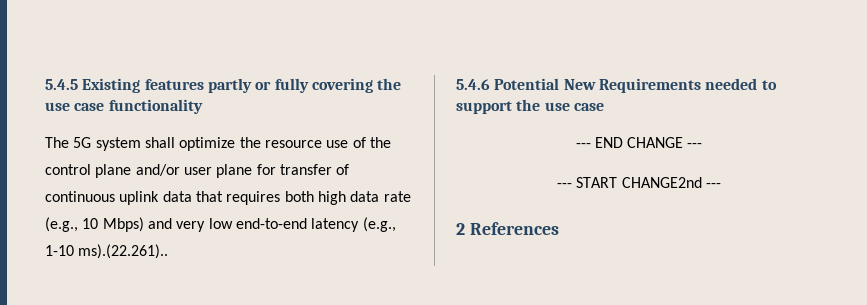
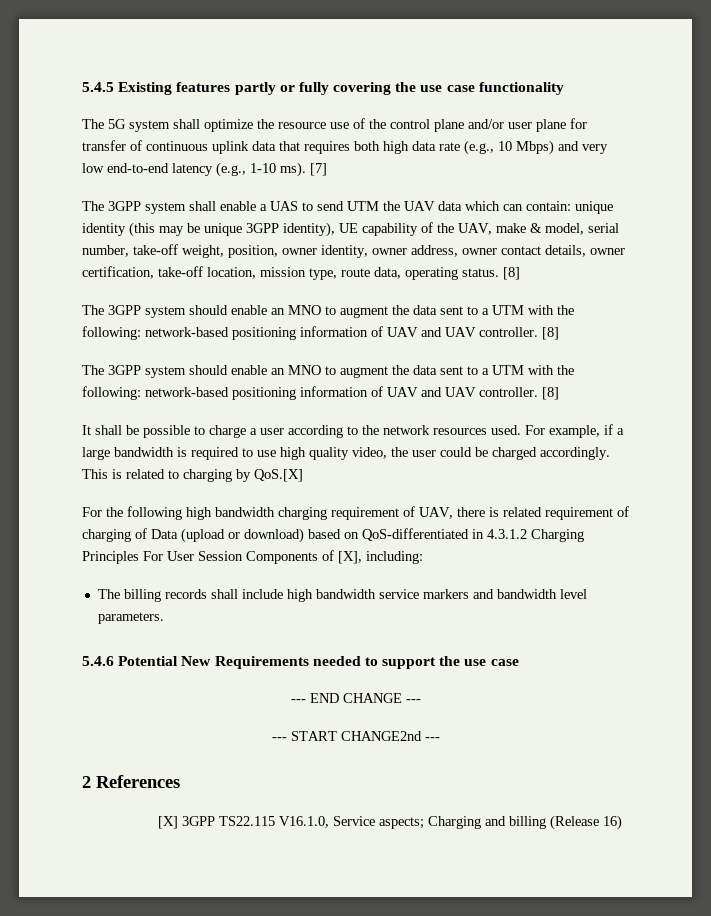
[78,244,169,259] ms).(22.261).. -> [280,162,327,177] [82,201,613,214] [82,222,619,237] [82,244,625,258] [82,266,520,280] [82,305,574,318] [82,326,559,340] [82,365,574,378] [82,386,559,400] [82,424,624,438] [82,447,610,460] [82,469,303,482] [82,506,629,520] [82,528,584,543] [82,550,423,564] [97,589,587,602] [97,612,164,624] ms). [7] // The 3GPP system shall enable a UAS to send UTM the UAV data which can contain: unique identity (this may be unique 3GPP identity), UE capability of the UAV, make & model, serial number, take-off weight, position, owner identity, owner address, owner contact details, owner certification, take-off location, mission type, route data, operating status. [8] // The 3GPP system should enable an MNO to augment the data sent to a UTM with the following: network-based positioning information of UAV and UAV controller. [8] // The 3GPP system should enable an MNO to augment the data sent to a UTM with the following: network-based positioning information of UAV and UAV controller. [8] // It shall be possible to charge a user according to the network resources used. For example, if a large bandwidth is required to use high quality video, the user could be charged accordingly. This is related to charging by QoS.[X] // For the following high bandwidth charging requirement of UAV, there is related requirement of charging of Data (upload or download) based on QoS-differentiated in 4.3.1.2 Charging Principles For User Session Components of [X], including: // The billing records shall include high bandwidth service markers and bandwidth level parameters.
(559, 228) none -> [158,815,623,830] // [X] 3GPP TS22.115 V16.1.0, Service aspects; Charging and billing (Release 16)

